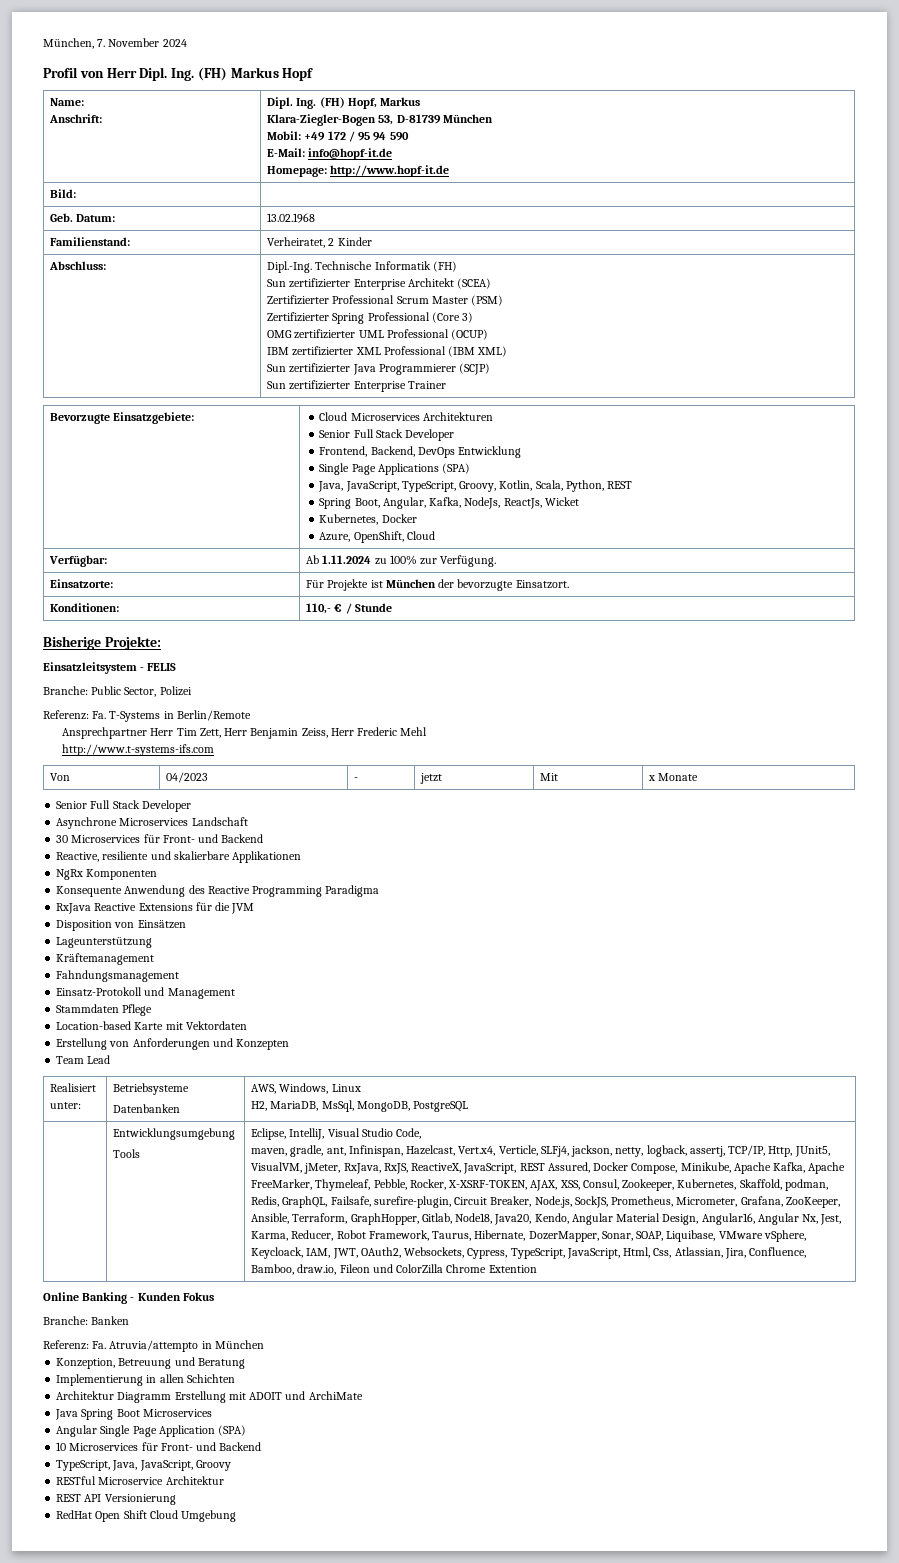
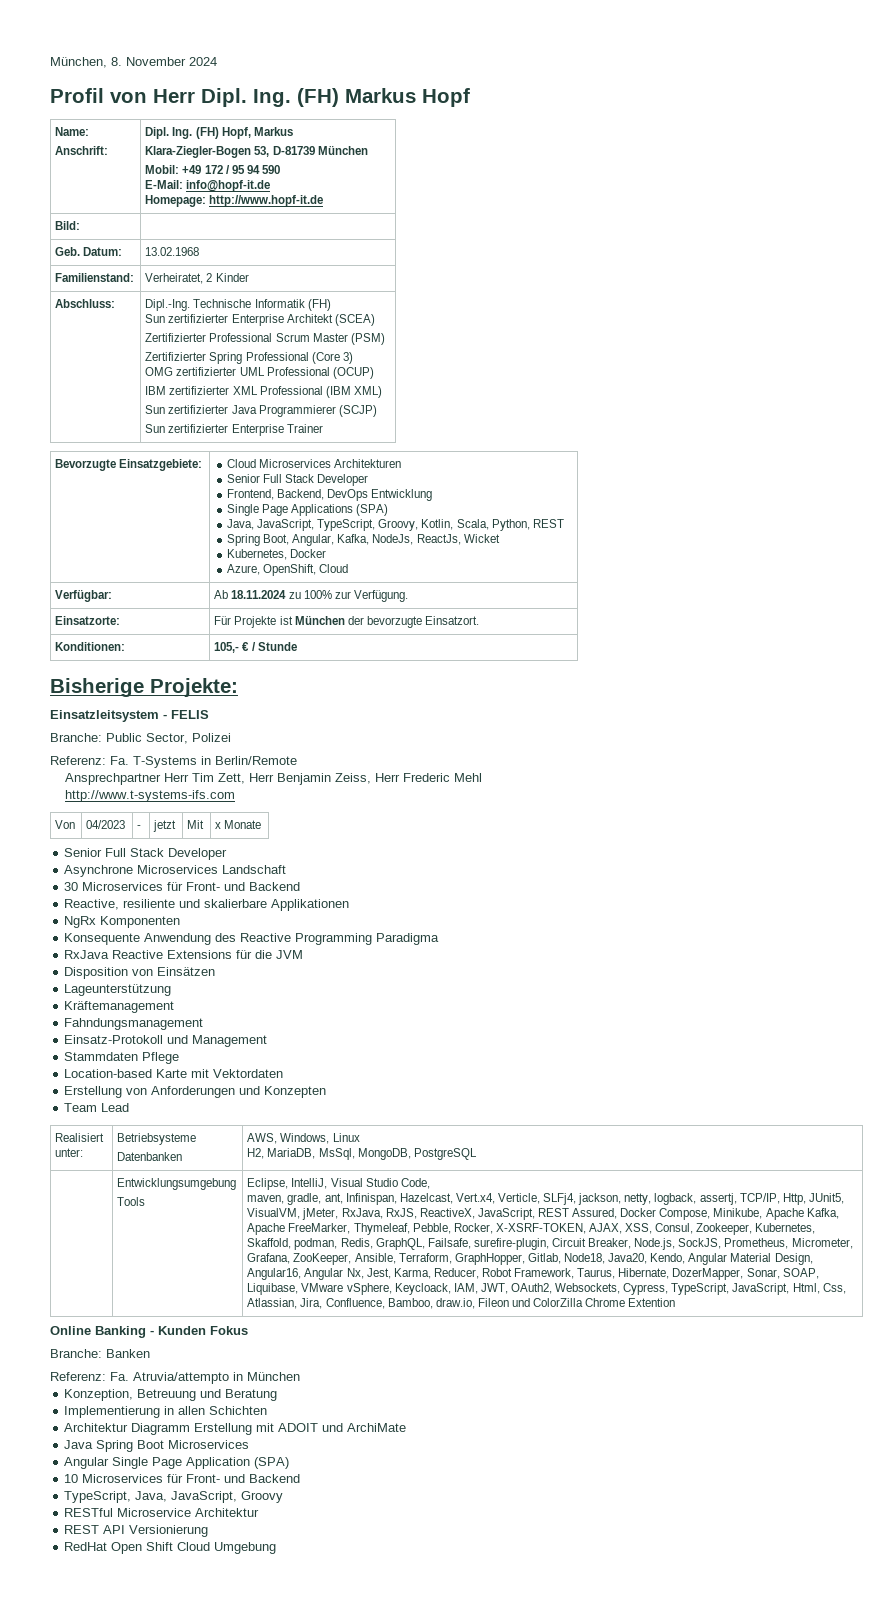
[97,39,106,47] 7. -> [111,57,122,66] 8.
[322,555,372,564] 1.11.2024 -> [231,590,287,599] 18.11.2024
[306,603,332,614] 110,- -> [214,642,240,653] 105,-

